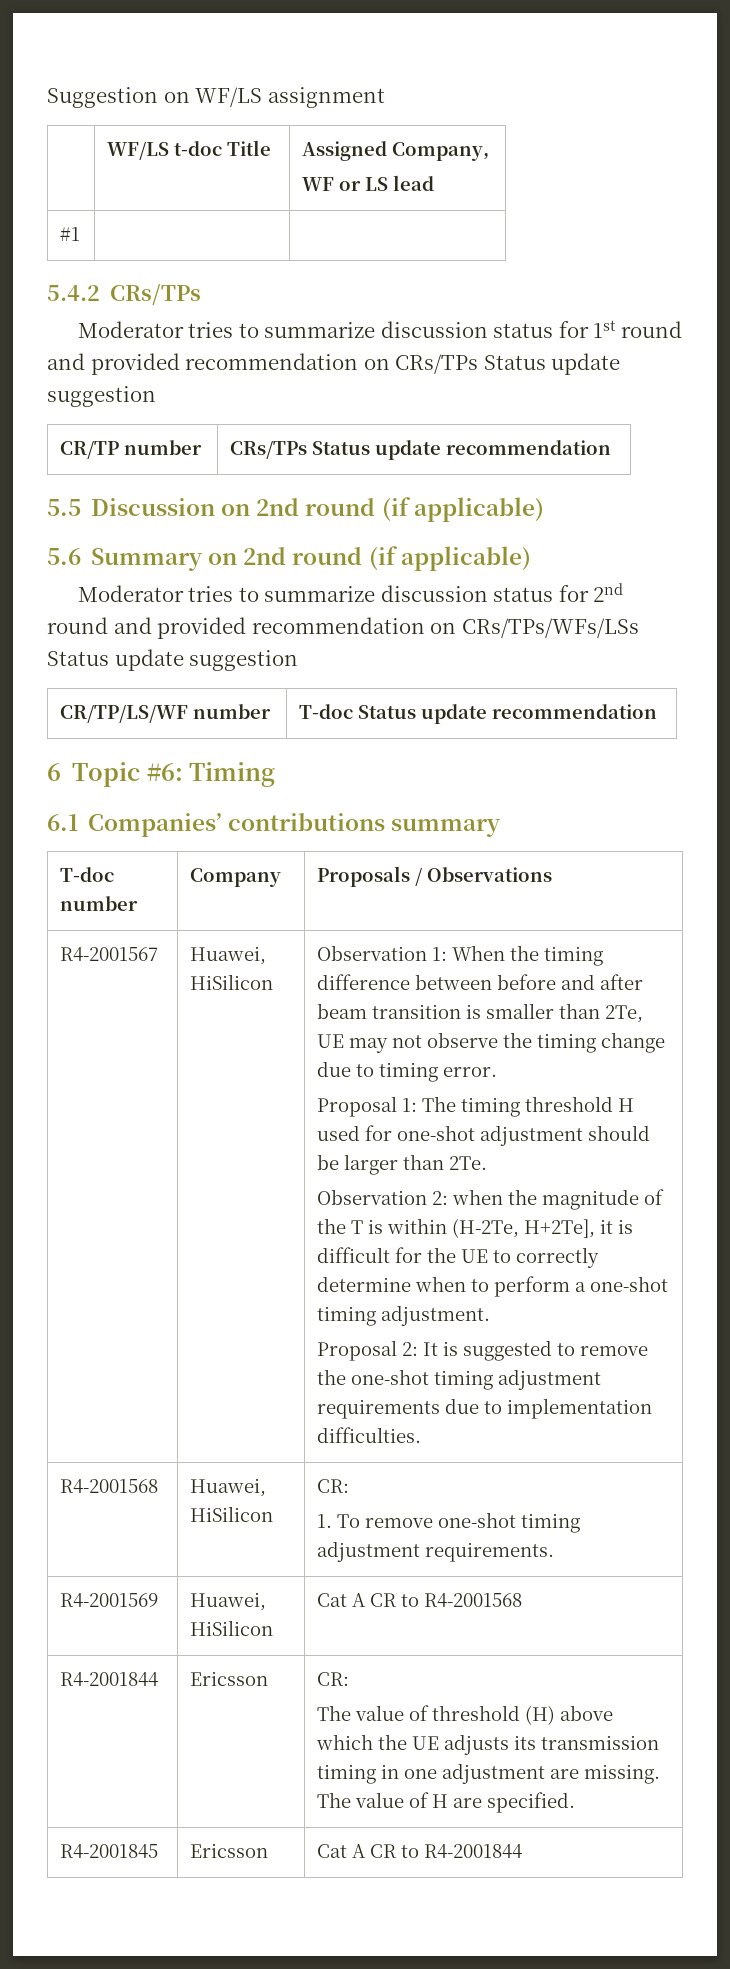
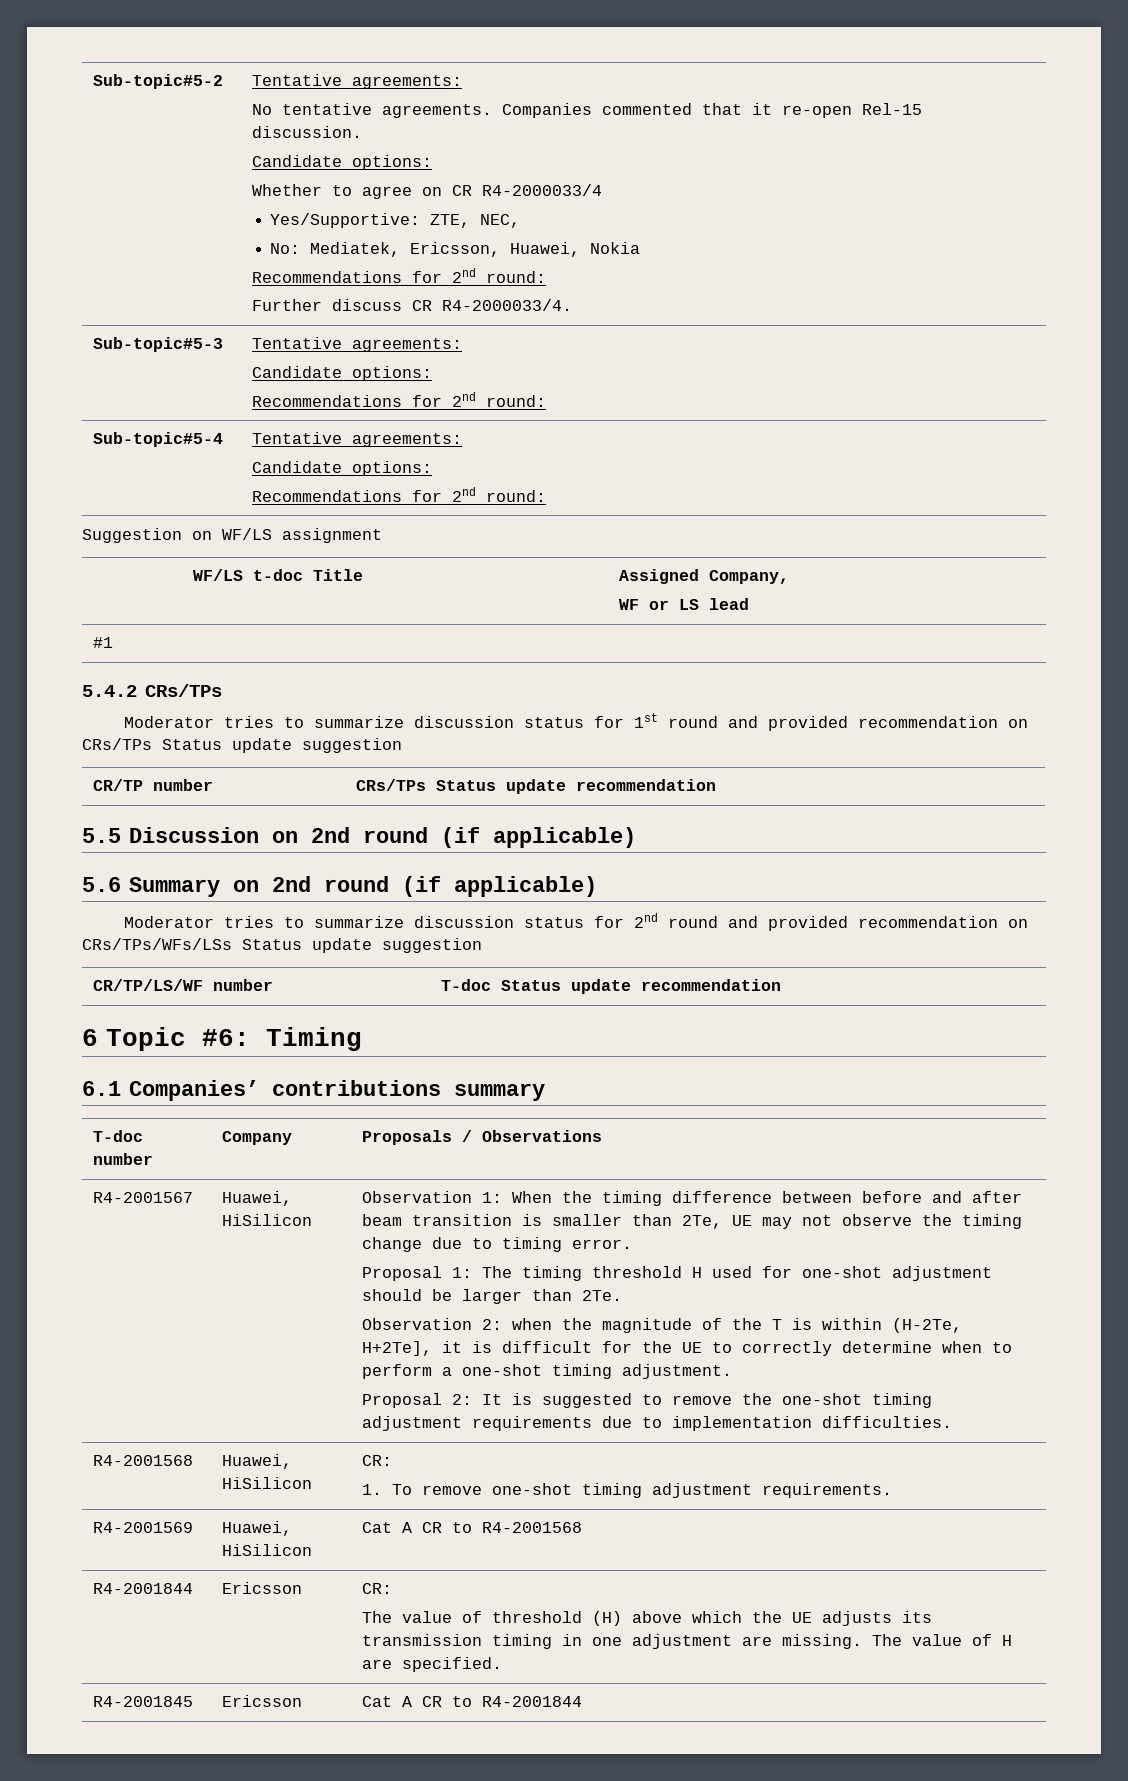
(47, 97) none -> [93,74,224,89] [252,74,463,89] [252,103,923,118] [252,126,363,138] [252,155,433,170] [252,184,603,199] [270,213,521,228] [270,242,641,257] [252,268,547,283] [252,299,573,311] [93,337,224,352] [252,337,463,352] [252,366,433,381] [252,392,547,407] [93,432,224,447] [252,432,463,447] [252,461,433,476] [252,487,547,502] Sub-topic#5-2 | Tentative agreements: // No tentative agreements. Companies commented that it re-open Rel-15 discussion. // Candidate options: // Whether to agree on CR R4-2000033/4 // Yes/Supportive: ZTE, NEC, // No: Mediatek, Ericsson, Huawei, Nokia // Recommendations for 2nd round: // Further discuss CR R4-2000033/4. // Sub-topic#5-3 | Tentative agreements: // Candidate options: // Recommendations for 2nd round: // Sub-topic#5-4 | Tentative agreements: // Candidate options: // Recommendations for 2nd round: //

